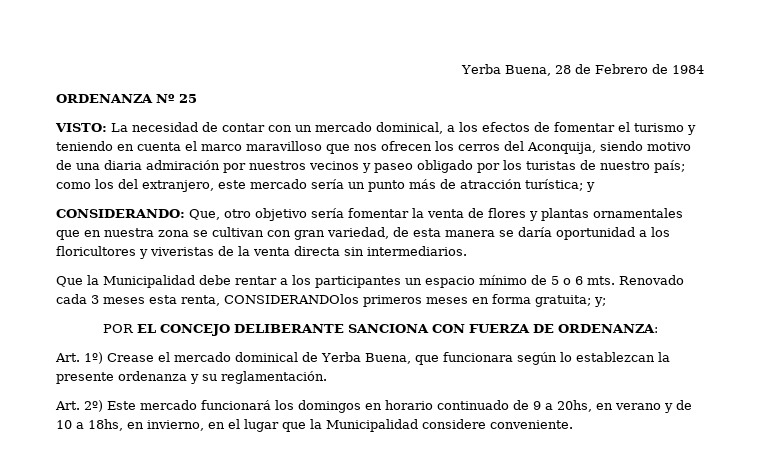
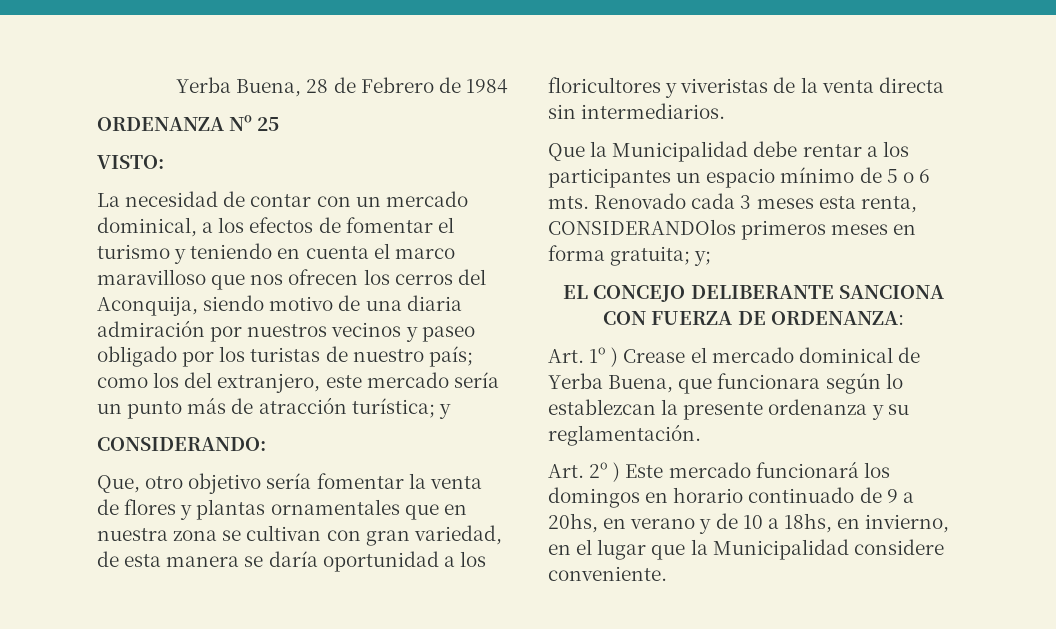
(107, 127) none -> (164, 162) //
(185, 213) none -> (266, 444) //
[102,324,134,333] POR -> (712, 258) none
[84,352,103,364] 1º) -> [589,347,619,367] 1º )
[84,400,103,412] 2º) -> [589,462,621,482] 2º )

